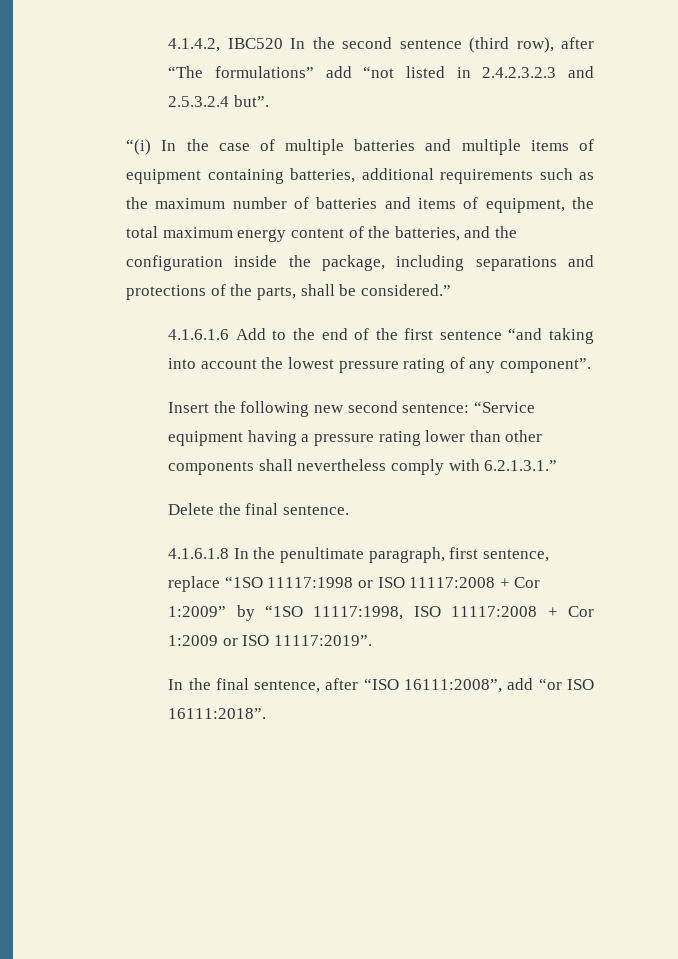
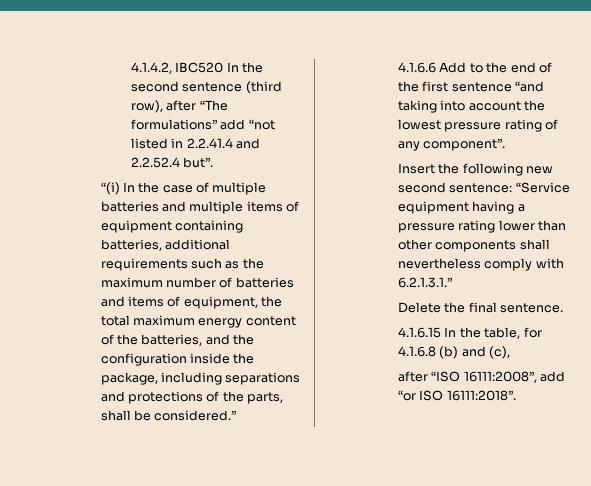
[482,66,594,78] [168,96,230,107] 2.4.2.3.2.3 and 2.5.3.2.4 -> [186,138,261,149] [131,157,181,168] 2.2.41.4 and 2.2.52.4
[168,329,230,340] 4.1.6.1.6 -> [398,62,437,73] 4.1.6.6
[168,547,549,563] [168,576,541,592] [168,605,595,621] [168,635,373,646] [168,678,321,693] 4.1.6.1.8 In the penultimate paragraph, first sentence, replace “1SO 11117:1998 or ISO 11117:2008 + Cor 1:2009” by “1SO 11117:1998, ISO 11117:2008 + Cor 1:2009 or ISO 11117:2019”. // In the final sentence, -> [398,327,542,339] [398,346,511,359] 4.1.6.15 In the table, for 4.1.6.8 (b) and (c), //

